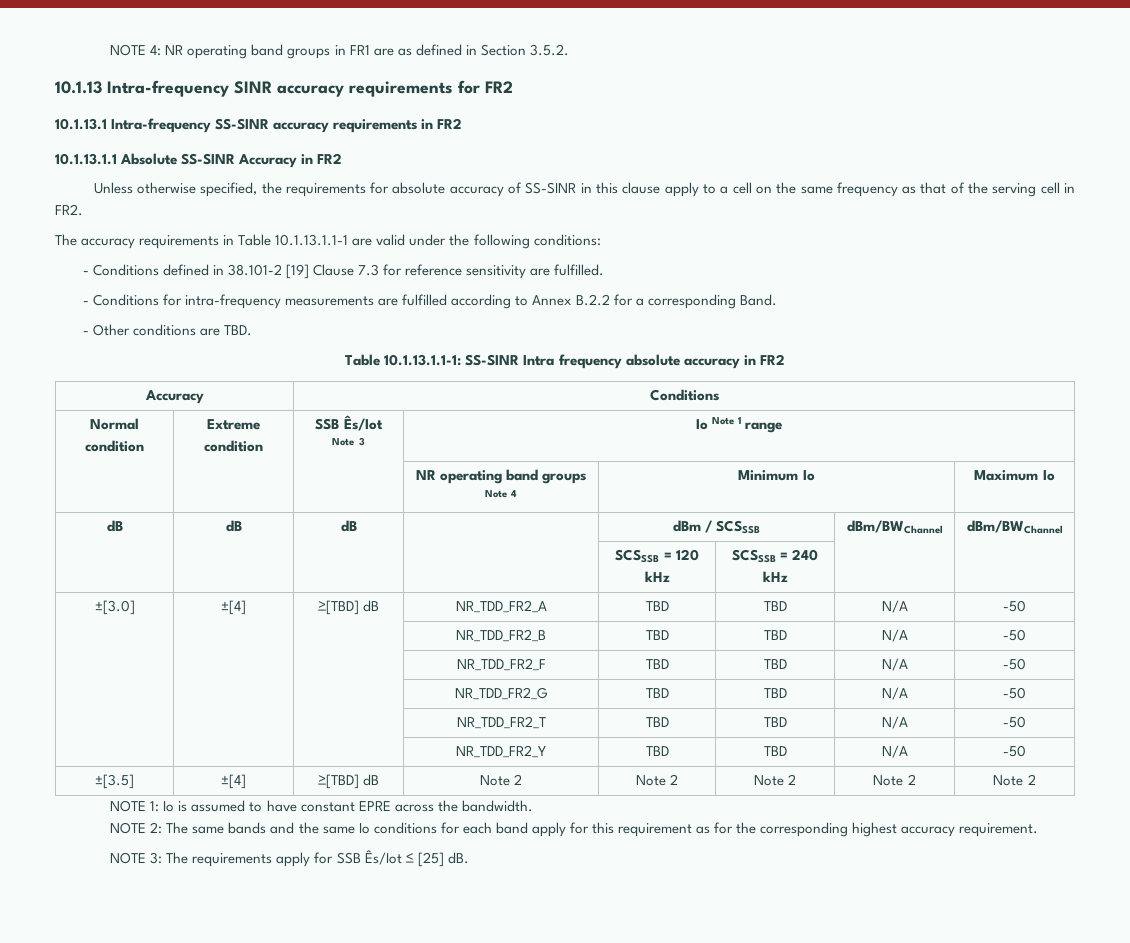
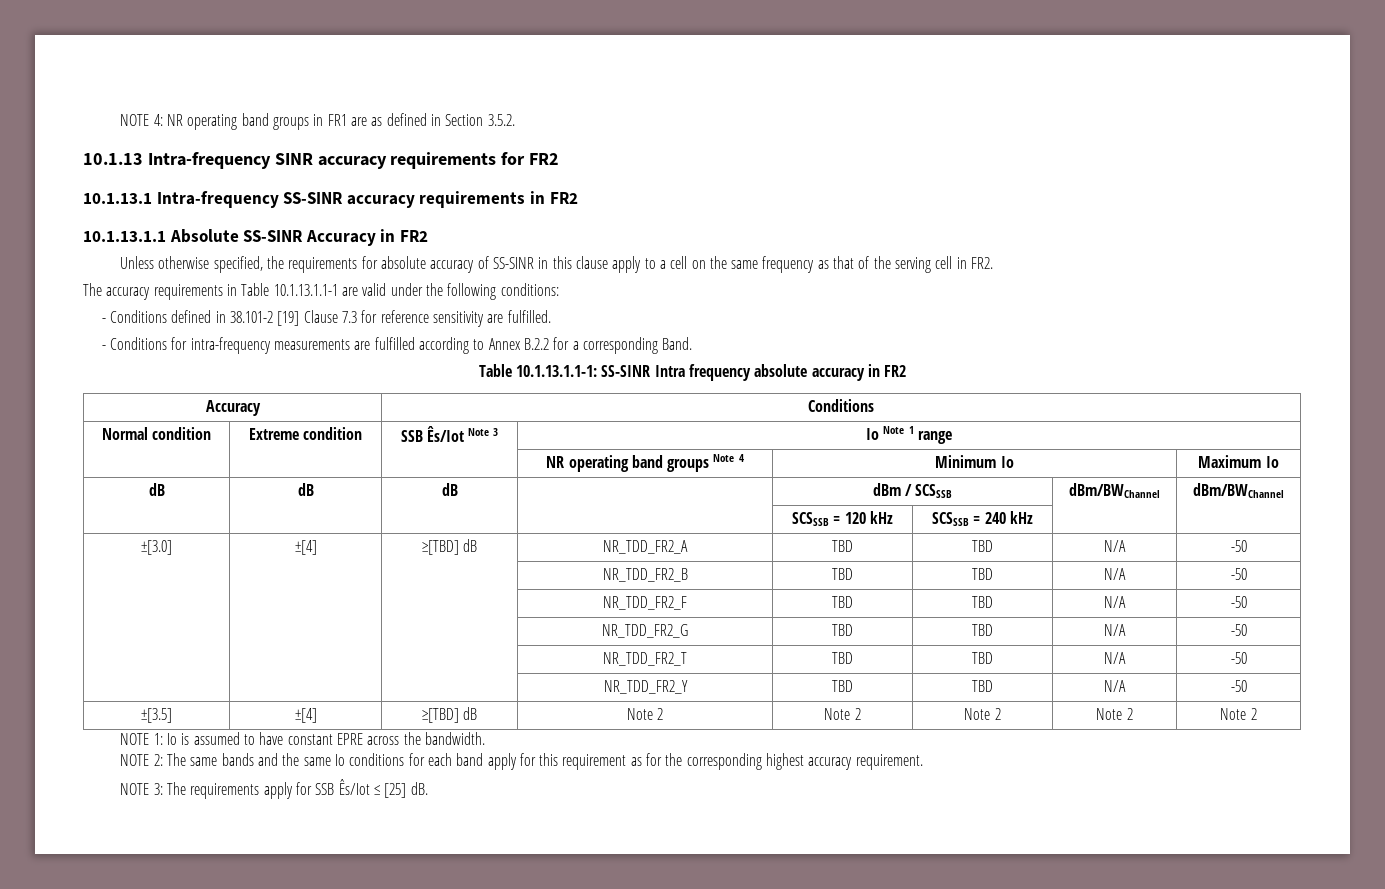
[82,324,252,336] // - Other conditions are TBD. -> (693, 343) none

